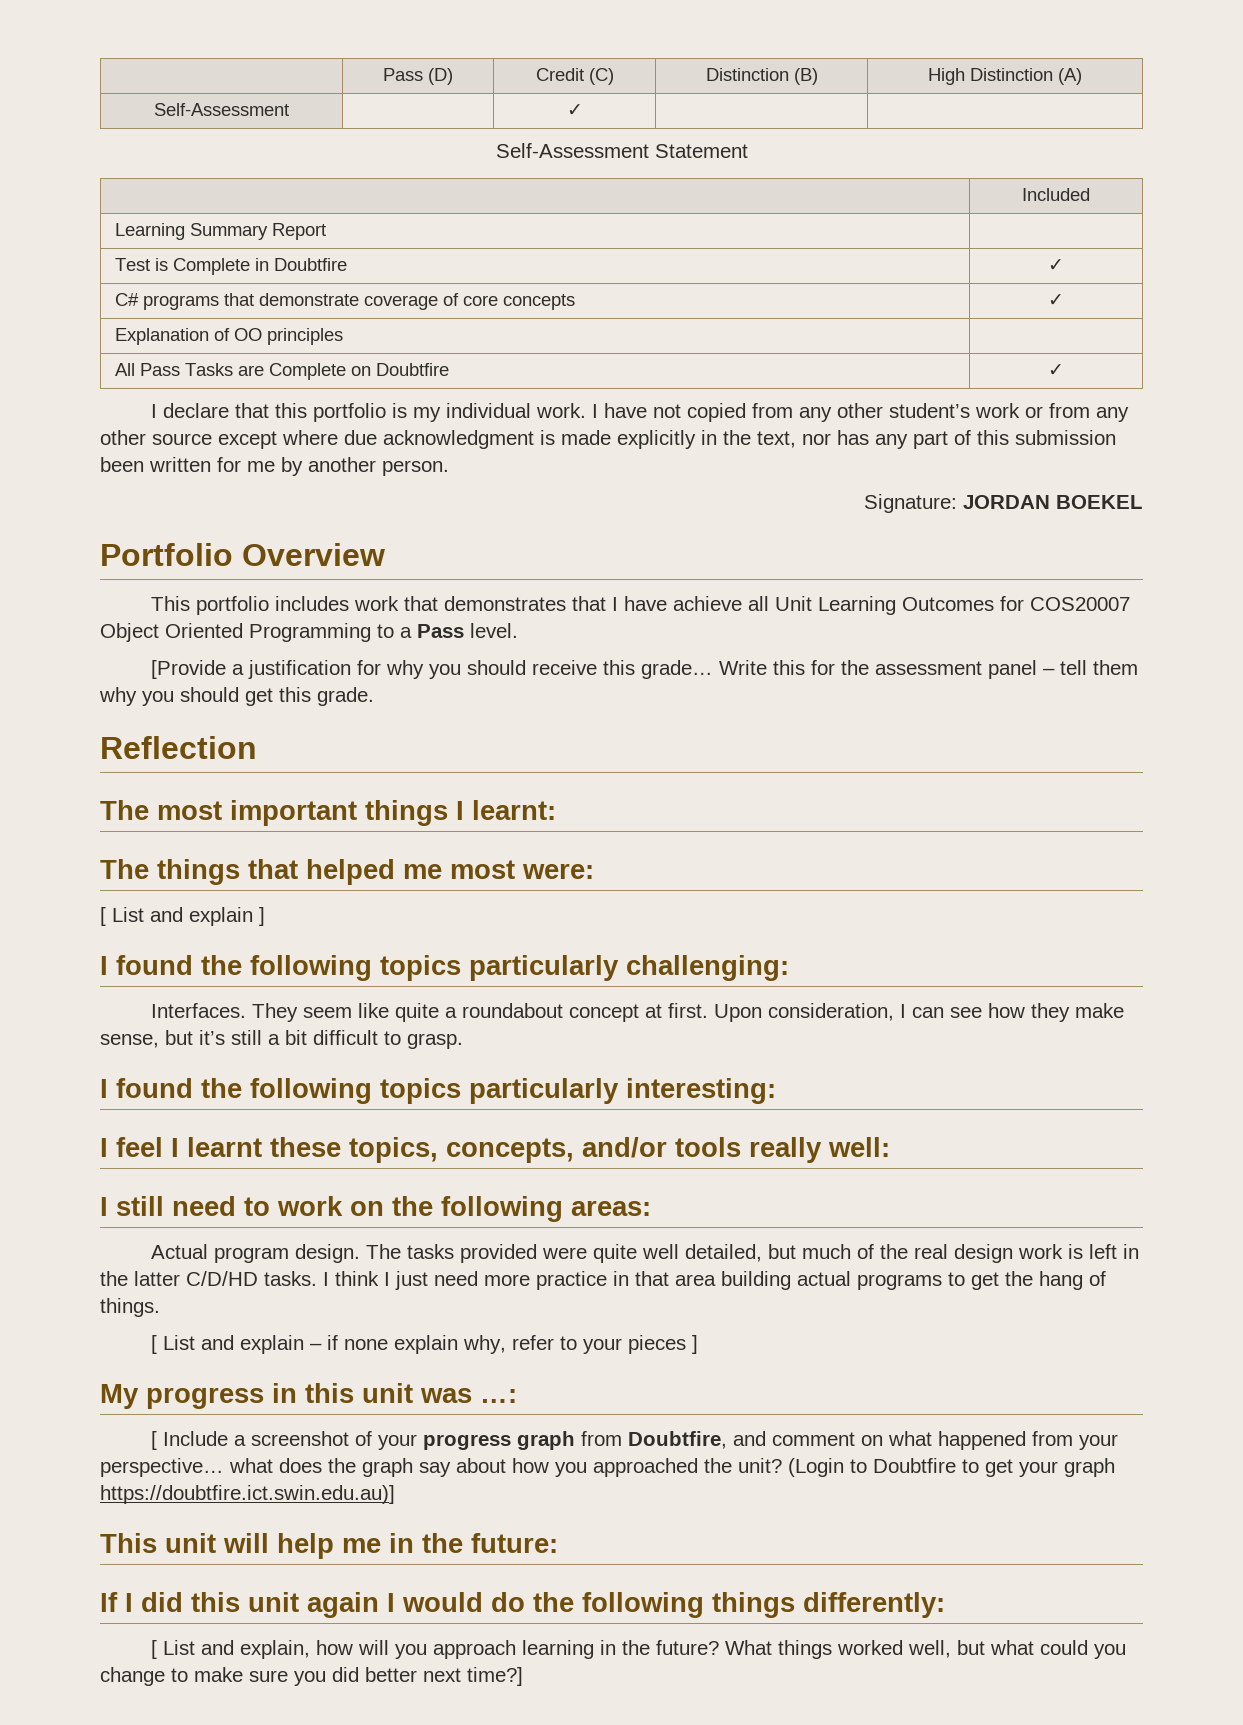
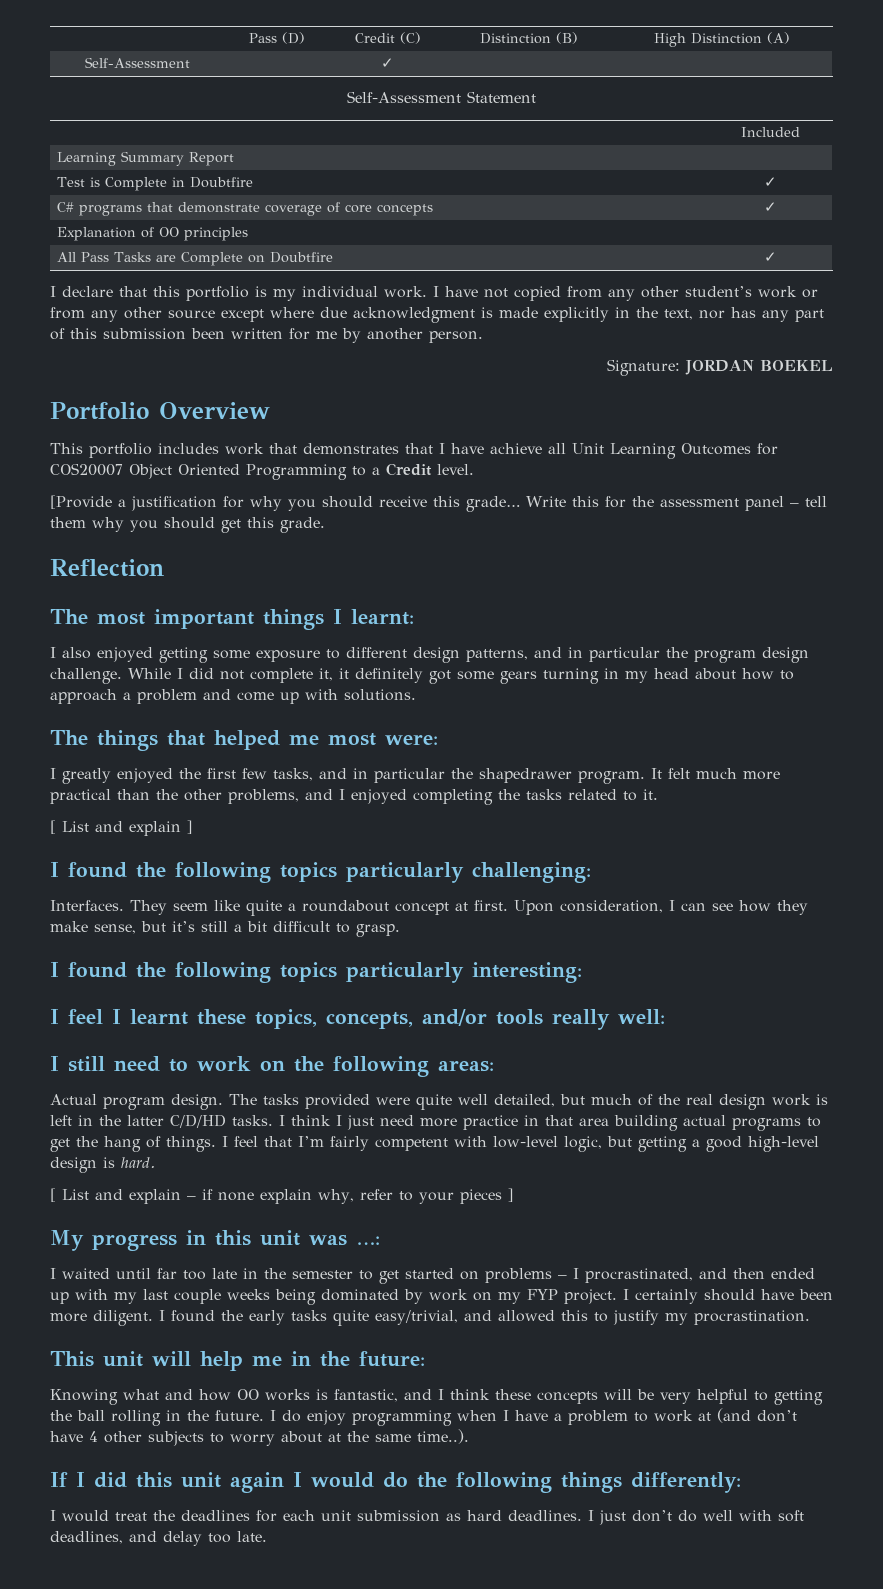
[417,624,464,638] Pass -> [386,463,432,476] Credit
(556, 810) none -> [50,647,809,663] [50,668,794,684] [50,689,416,704] // I also enjoyed getting some exposure to different design patterns, and in particular the program design challenge. While I did not complete it, it definitely got some gears turning in my head about how to approach a problem and come up with solutions.
(594, 871) none -> [50,768,780,784] [50,789,658,805] // I greatly enjoyed the first few tasks, and in particular the shapedrawer program. It felt much more practical than the other problems, and I enjoyed completing the tasks related to it.
(160, 1307) none -> [222,1136,819,1152] [50,1157,155,1173] I feel that I’m fairly competent with low-level logic, but getting a good high-level design is hard.
[150,1431,1118,1450] [100,1458,1115,1477] [100,1485,395,1504] [ Include a screenshot of your progress graph from Doubtfire, and comment on what happened from your perspective… what does the graph say about how you approached the unit? (Login to Doubtfire to get your graph https://doubtfire.ict.swin.edu.au)] -> [50,1268,815,1284] [50,1289,833,1305] [50,1310,810,1326] I waited until far too late in the semester to get started on problems – I procrastinated, and then ended up with my last couple weeks being dominated by work on my FYP project. I certainly should have been more diligent. I found the early tasks quite easy/trivial, and allowed this to justify my procrastination.
(558, 1543) none -> [50,1389,823,1405] [50,1408,797,1426] [50,1429,469,1446] // Knowing what and how OO works is fantastic, and I think these concepts will be very helpful to getting the ball rolling in the future. I do enjoy programming when I have a problem to work at (and don’t have 4 other subjects to worry about at the same time..).
[150,1640,1126,1659] [100,1667,523,1686] [ List and explain, how will you approach learning in the future? What things worked well, but what could you change to make sure you did better next time?] -> [50,1510,804,1525] [50,1531,267,1546] I would treat the deadlines for each unit submission as hard deadlines. I just don’t do well with soft deadlines, and delay too late.

